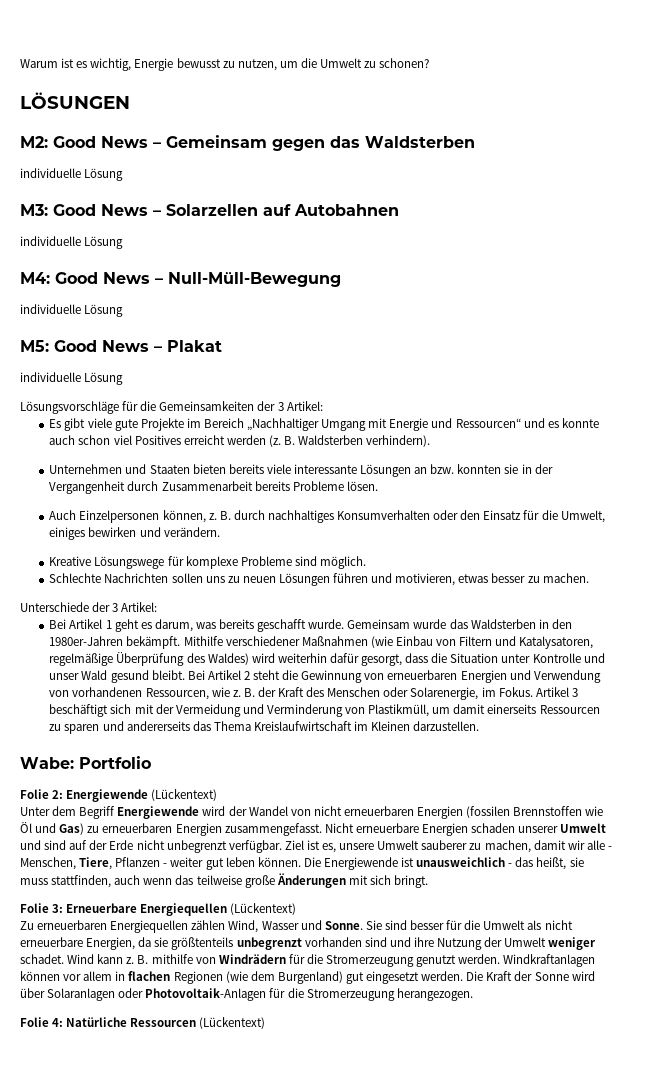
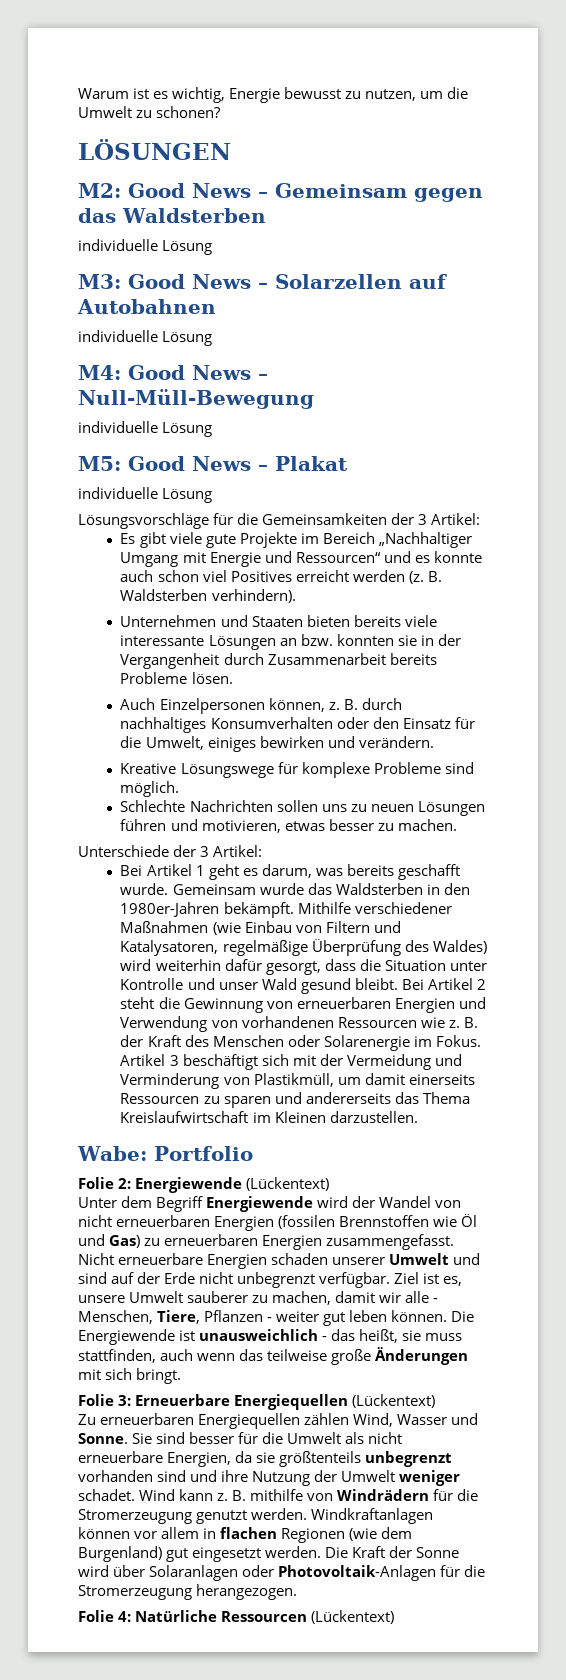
[145,688,209,700] Ressourcen, -> [337,1017,417,1028] Ressourcen
[410,687,479,700] Solarenergie, -> [323,1035,410,1051] Solarenergie

